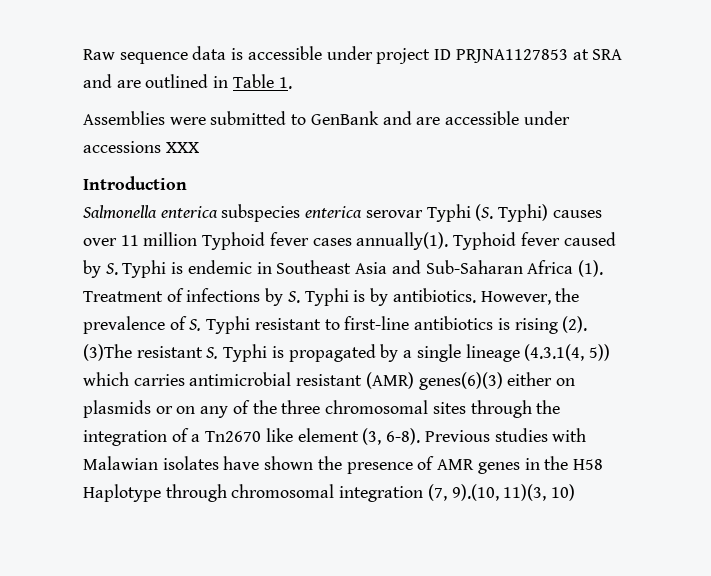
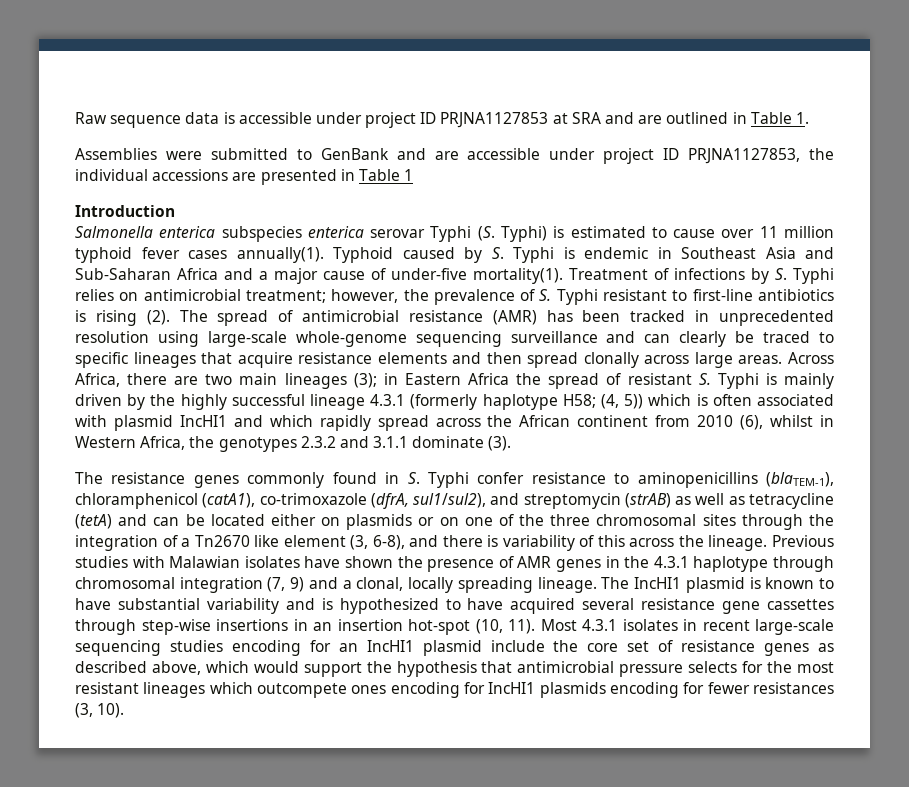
[83,141,199,153] accessions XXX -> [603,148,834,164] [75,169,414,185] project ID PRJNA1127853, the individual accessions are presented in Table 1
[552,210,602,218] causes -> [553,226,716,238] is estimated to cause
[202,232,266,250] Typhoid -> [75,247,132,263] typhoid
[520,232,560,246] fever -> (393, 255) none
[577,260,603,277] (1). -> [224,268,563,284] and a major cause of under-five mortality(1).
[353,288,551,306] is by antibiotics. However, -> [75,289,399,303] relies on antimicrobial treatment; however,
[83,344,610,362] [83,372,503,390] (3)The resistant S. Typhi is propagated by a single lineage (4.3.1(4, 5)) which carries antimicrobial resistant (AMR) genes(6)(3) -> [179,310,834,326] [75,331,834,347] [75,352,835,368] [75,373,835,389] [75,394,835,410] [75,415,834,431] [75,436,512,452] [75,472,834,488] [75,493,834,509] [75,514,265,529] The spread of antimicrobial resistance (AMR) has been tracked in unprecedented resolution using large-scale whole-genome sequencing surveillance and can clearly be traced to specific lineages that acquire resistance elements and then spread clonally across large areas. Across Africa, there are two main lineages (3); in Eastern Africa the spread of resistant S. Typhi is mainly driven by the highly successful lineage 4.3.1 (formerly haplotype H58; (4, 5)) which is often associated with plasmid IncHI1 and which rapidly spread across the African continent from 2010 (6), whilst in Western Africa, the genotypes 2.3.2 and 3.1.1 dominate (3). // The resistance genes commonly found in S. Typhi confer resistance to aminopenicillins (blaTEM-1), chloramphenicol (catA1), co-trimoxazole (dfrA, sul1/sul2), and streptomycin (strAB) as well as tetracycline (tetA) and can be located
[200,406,229,418] any -> [464,517,493,526] one
[386,428,421,445] 6-8). -> [372,535,768,551] 6-8), and there is variability of this across the lineage.
[572,459,603,470] [83,484,161,502] H58 Haplotype -> [653,556,769,572] 4.3.1 haplotype
[451,484,576,501] 9).(10, 11)(3, 10) -> [290,577,835,593] [75,598,834,614] [75,619,834,635] [75,640,835,656] [75,661,834,677] [75,682,834,698] [75,703,125,718] 9) and a clonal, locally spreading lineage. The IncHI1 plasmid is known to have substantial variability and is hypothesized to have acquired several resistance gene cassettes through step-wise insertions in an insertion hot-spot (10, 11). Most 4.3.1 isolates in recent large-scale sequencing studies encoding for an IncHI1 plasmid include the core set of resistance genes as described above, which would support the hypothesis that antimicrobial pressure selects for the most resistant lineages which outcompete ones encoding for IncHI1 plasmids encoding for fewer resistances (3, 10).

